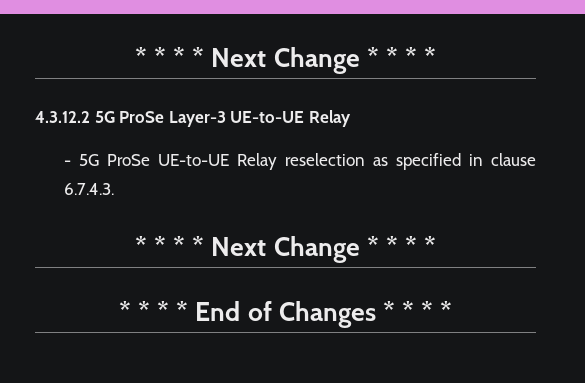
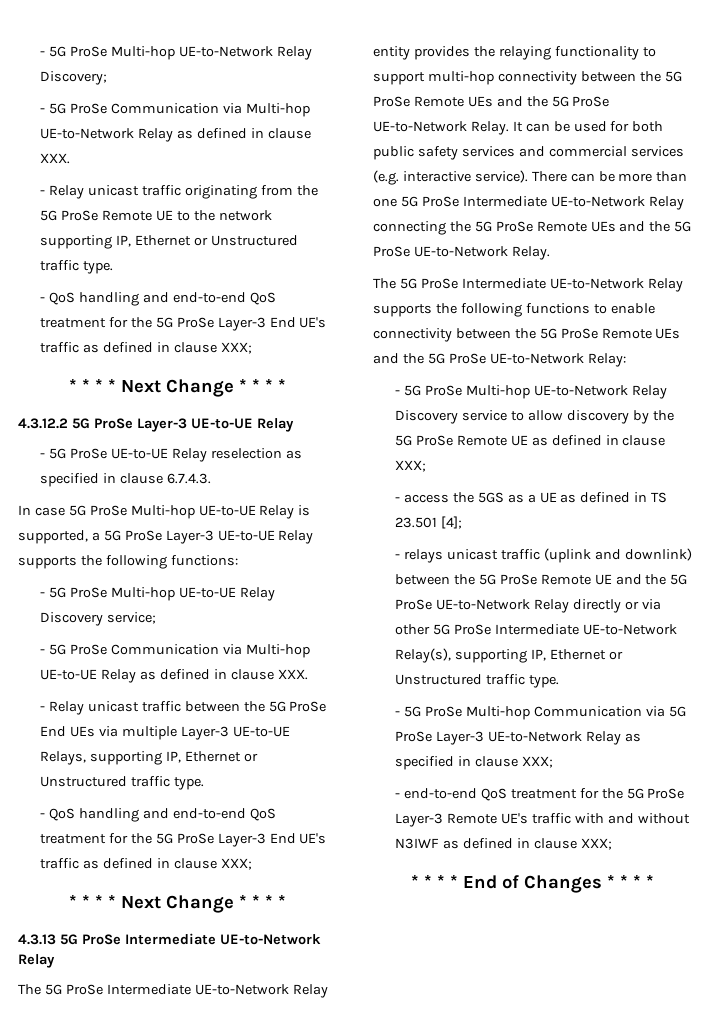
(134, 57) none -> [40,46,312,60] [40,71,108,85] [40,103,310,117] [40,128,311,142] [40,153,71,164] [40,185,318,199] [40,210,272,221] [40,235,298,249] [40,260,113,274] [40,292,276,306] [40,317,327,331] [40,342,252,354] - 5G ProSe Multi-hop UE-to-Network Relay Discovery; // - 5G ProSe Communication via Multi-hop UE-to-Network Relay as defined in clause XXX. // - Relay unicast traffic originating from the 5G ProSe Remote UE to the network supporting IP, Ethernet or Unstructured traffic type. // - QoS handling and end-to-end QoS treatment for the 5G ProSe Layer-3 End UE's traffic as defined in clause XXX; //
(115, 189) none -> [18,505,311,519] [18,530,314,544] [18,555,238,569] [40,587,275,601] [40,612,156,626] [40,644,310,658] [40,669,308,683] [40,701,327,715] [40,726,290,740] [40,751,258,765] [40,776,204,790] [40,808,276,822] [40,833,327,847] [40,858,252,870] // In case 5G ProSe Multi-hop UE-to-UE Relay is supported, a 5G ProSe Layer-3 UE-to-UE Relay supports the following functions: // - 5G ProSe Multi-hop UE-to-UE Relay Discovery service; // - 5G ProSe Communication via Multi-hop UE-to-UE Relay as defined in clause XXX. // - Relay unicast traffic between the 5G ProSe End UEs via multiple Layer-3 UE-to-UE Relays, supporting IP, Ethernet or Unstructured traffic type. // - QoS handling and end-to-end QoS treatment for the 5G ProSe Layer-3 End UE's traffic as defined in clause XXX;
(437, 246) none -> [18,933,321,945] [18,954,55,968] [18,984,328,998] [373,46,656,60] [373,71,682,85] [373,96,610,107] [373,121,664,135] [373,146,684,160] [373,170,688,185] [373,196,684,210] [373,221,692,235] [373,246,550,260] [373,278,683,292] [373,303,655,317] [373,328,681,342] [373,353,626,367] [395,385,667,399] [395,410,674,424] [395,435,666,446] [395,460,427,472] [395,492,668,503] [395,516,462,529] [395,548,692,563] [395,574,688,585] [395,599,661,613] [395,624,677,635] [395,648,623,663] [395,674,559,688] [395,706,686,720] [395,731,641,745] [395,756,553,770] [395,788,685,801] [395,813,690,827] [395,838,612,850] // 4.3.13 5G ProSe Intermediate UE-to-Network Relay // The 5G ProSe Intermediate UE-to-Network Relay entity provides the relaying functionality to support multi-hop connectivity between the 5G ProSe Remote UEs and the 5G ProSe UE-to-Network Relay. It can be used for both public safety services and commercial services (e.g. interactive service). There can be more than one 5G ProSe Intermediate UE-to-Network Relay connecting the 5G ProSe Remote UEs and the 5G ProSe UE-to-Network Relay. // The 5G ProSe Intermediate UE-to-Network Relay supports the following functions to enable connectivity between the 5G ProSe Remote UEs and the 5G ProSe UE-to-Network Relay: // - 5G ProSe Multi-hop UE-to-Network Relay Discovery service to allow discovery by the 5G ProSe Remote UE as defined in clause XXX; // - access the 5GS as a UE as defined in TS 23.501 [4]; // - relays unicast traffic (uplink and downlink) between the 5G ProSe Remote UE and the 5G ProSe UE-to-Network Relay directly or via other 5G ProSe Intermediate UE-to-Network Relay(s), supporting IP, Ethernet or Unstructured traffic type. // - 5G ProSe Multi-hop Communication via 5G ProSe Layer-3 UE-to-Network Relay as specified in clause XXX; // - end-to-end QoS treatment for the 5G ProSe Layer-3 Remote UE's traffic with and without N3IWF as defined in clause XXX;

